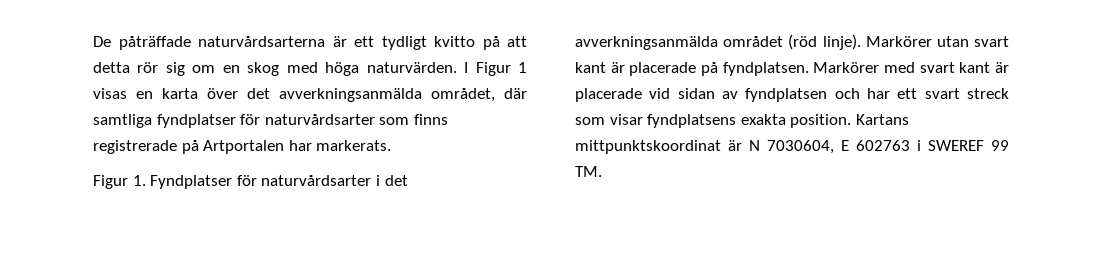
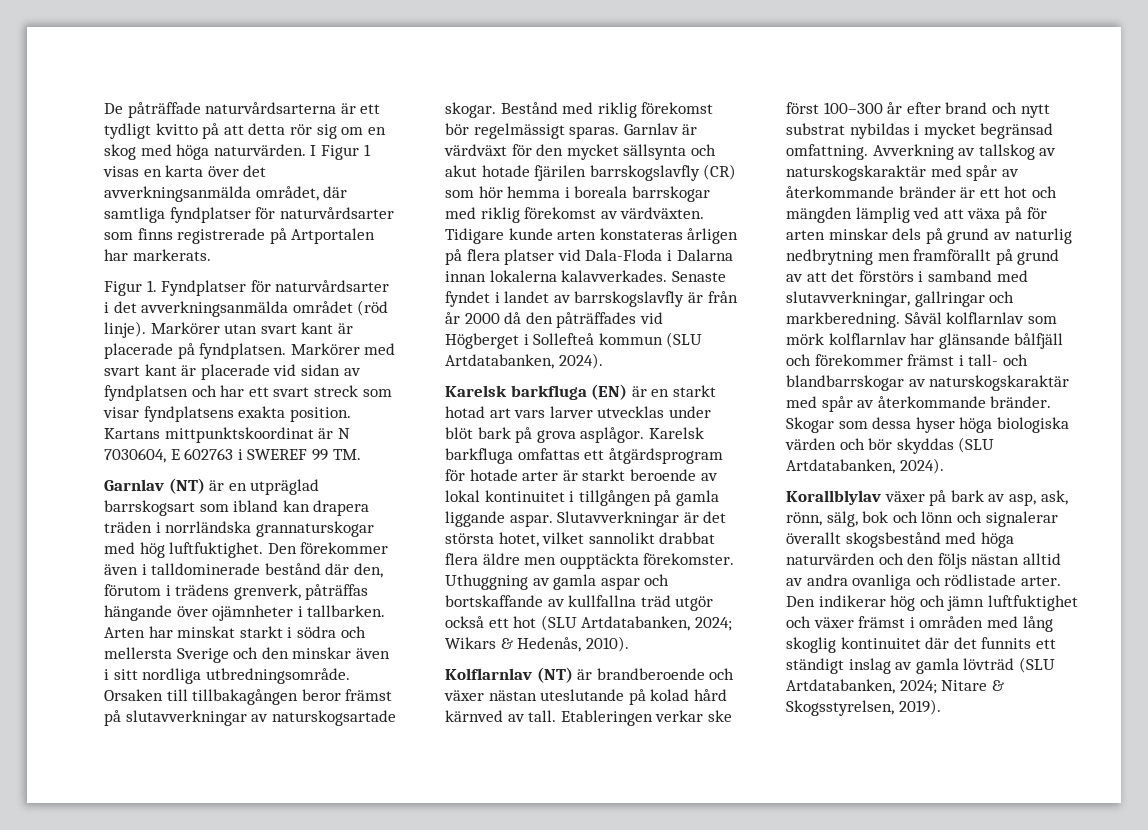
(602, 171) none -> [104,478,320,495] [104,500,370,516] [104,521,374,537] [104,542,389,558] [104,563,383,578] [104,584,369,600] [104,605,386,621] [104,626,366,638] [104,647,390,663] [104,668,350,684] [104,689,393,705] [104,710,396,726] [445,102,714,118] [445,123,698,139] [444,144,716,160] [445,164,737,181] [445,186,710,202] [445,207,705,223] [445,228,739,244] [445,249,733,265] [445,270,726,282] [445,291,738,307] [445,312,663,328] [445,332,703,349] [445,353,603,369] [445,384,716,400] [445,406,711,418] [445,427,704,443] [445,448,723,464] [445,469,718,481] [445,490,719,506] [445,511,727,527] [445,532,716,547] [445,553,735,569] [445,574,670,590] [445,595,714,611] [445,615,732,631] [445,636,629,652] [445,667,735,683] [444,689,727,705] [445,710,732,726] [786,102,1050,118] [786,123,1054,139] [786,144,1057,160] [786,165,1019,181] [786,186,1057,198] [786,207,1047,223] [786,228,1072,244] [786,249,1060,265] [786,270,1028,282] [786,291,1015,307] [786,312,1057,328] [786,333,1064,349] [786,354,1028,366] [786,375,1070,391] [786,396,1052,412] [786,417,1069,433] [785,437,995,454] [786,458,944,474] [786,490,1068,506] [786,511,1058,527] [786,532,1014,548] [786,553,1061,569] [786,574,1061,590] [786,595,1078,611] [786,616,1053,632] [786,637,1056,653] [786,657,1055,674] [786,679,1004,694] [786,699,941,716] // Garnlav (NT) är en utpräglad barrskogsart som ibland kan drapera träden i norrländska grannaturskogar med hög luftfuktighet. Den förekommer även i talldominerade bestånd där den, förutom i trädens grenverk, påträffas hängande över ojämnheter i tallbarken. Arten har minskat starkt i södra och mellersta Sverige och den minskar även i sitt nordliga utbredningsområde. Orsaken till tillbakagången beror främst på slutavverkningar av naturskogsartade skogar. Bestånd med riklig förekomst bör regelmässigt sparas. Garnlav är värdväxt för den mycket sällsynta och akut hotade fjärilen barrskogslavfly (CR) som hör hemma i boreala barrskogar med riklig förekomst av värdväxten. Tidigare kunde arten konstateras årligen på flera platser vid Dala-Floda i Dalarna innan lokalerna kalavverkades. Senaste fyndet i landet av barrskogslavfly är från år 2000 då den påträffades vid Högberget i Sollefteå kommun (SLU Artdatabanken, 2024). // Karelsk barkfluga (EN) är en starkt hotad art vars larver utvecklas under blöt bark på grova asplågor. Karelsk barkfluga omfattas ett åtgärdsprogram för hotade arter är starkt beroende av lokal kontinuitet i tillgången på gamla liggande aspar. Slutavverkningar är det största hotet, vilket sannolikt drabbat flera äldre men oupptäckta förekomster. Uthuggning av gamla aspar och bortskaffande av kullfallna träd utgör också ett hot (SLU Artdatabanken, 2024; Wikars & Hedenås, 2010). // Kolflarnlav (NT) är brandberoende och växer nästan uteslutande på kolad hård kärnved av tall. Etableringen verkar ske först 100–300 år efter brand och nytt substrat nybildas i mycket begränsad omfattning. Avverkning av tallskog av naturskogskaraktär med spår av återkommande bränder är ett hot och mängden lämplig ved att växa på för arten minskar dels på grund av naturlig nedbrytning men framförallt på grund av att det förstörs i samband med slutavverkningar, gallringar och markberedning. Såväl kolflarnlav som mörk kolflarnlav har glänsande bålfjäll och förekommer främst i tall- och blandbarrskogar av naturskogskaraktär med spår av återkommande bränder. Skogar som dessa hyser höga biologiska värden och bör skyddas (SLU Artdatabanken, 2024). // Korallblylav växer på bark av asp, ask, rönn, sälg, bok och lönn och signalerar överallt skogsbestånd med höga naturvärden och den följs nästan alltid av andra ovanliga och rödlistade arter. Den indikerar hög och jämn luftfuktighet och växer främst i områden med lång skoglig kontinuitet där det funnits ett ständigt inslag av gamla lövträd (SLU Artdatabanken, 2024; Nitare & Skogsstyrelsen, 2019).

